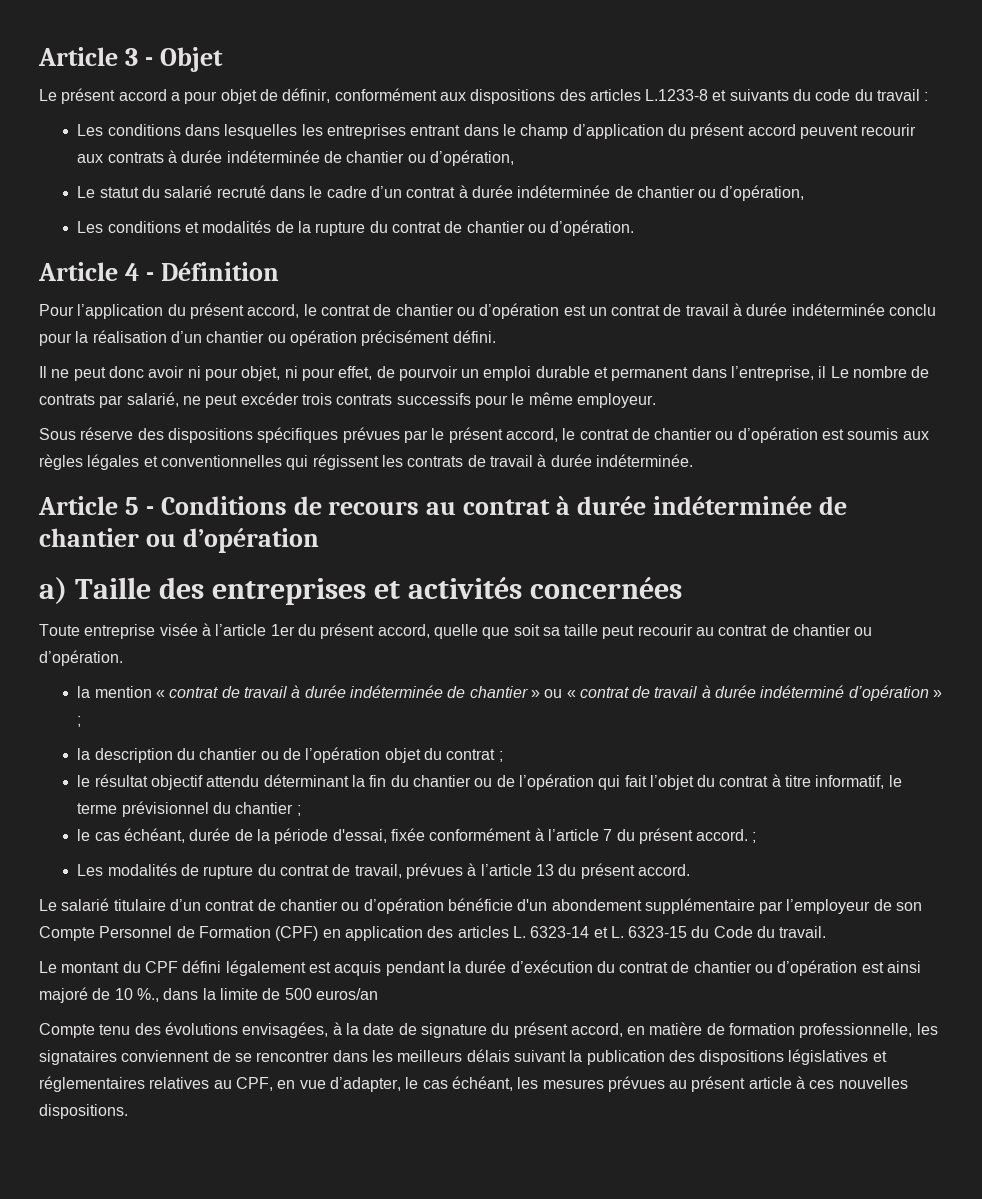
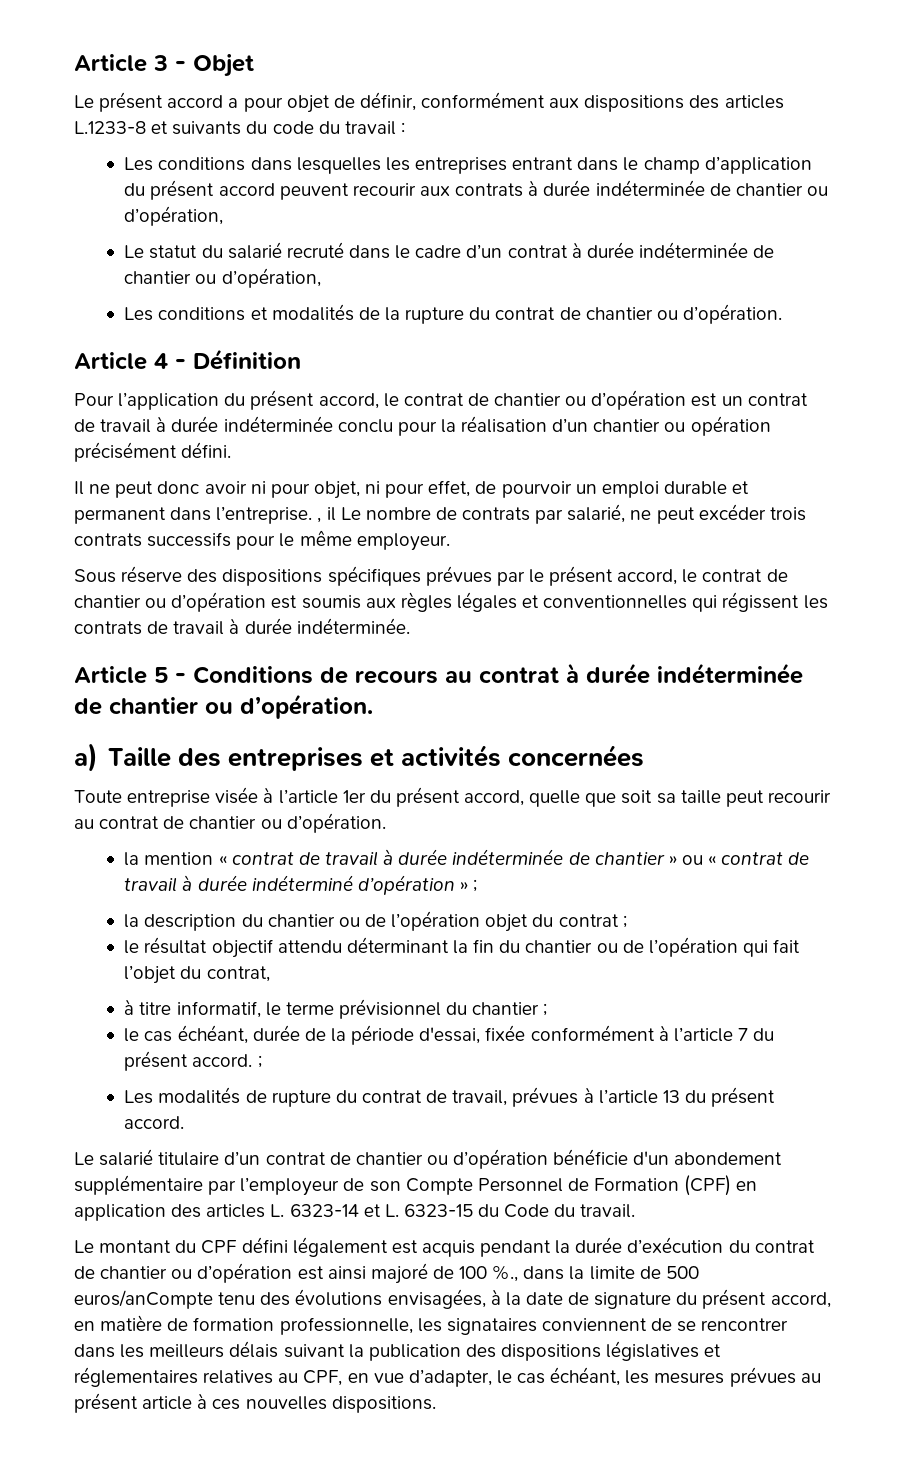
[731,366,815,381] l’entreprise, -> [216,506,322,524] l’entreprise. ,
[182,528,319,553] d’opération -> [240,694,373,719] d’opération.
[719,776,769,787] contrat -> [206,966,270,982] contrat, //
[114,988,133,1000] 10 -> [459,1266,488,1279] 100
[315,988,378,1000] [39,1023,95,1038] euros/an // Compte -> [74,1290,213,1309] euros/anCompte

